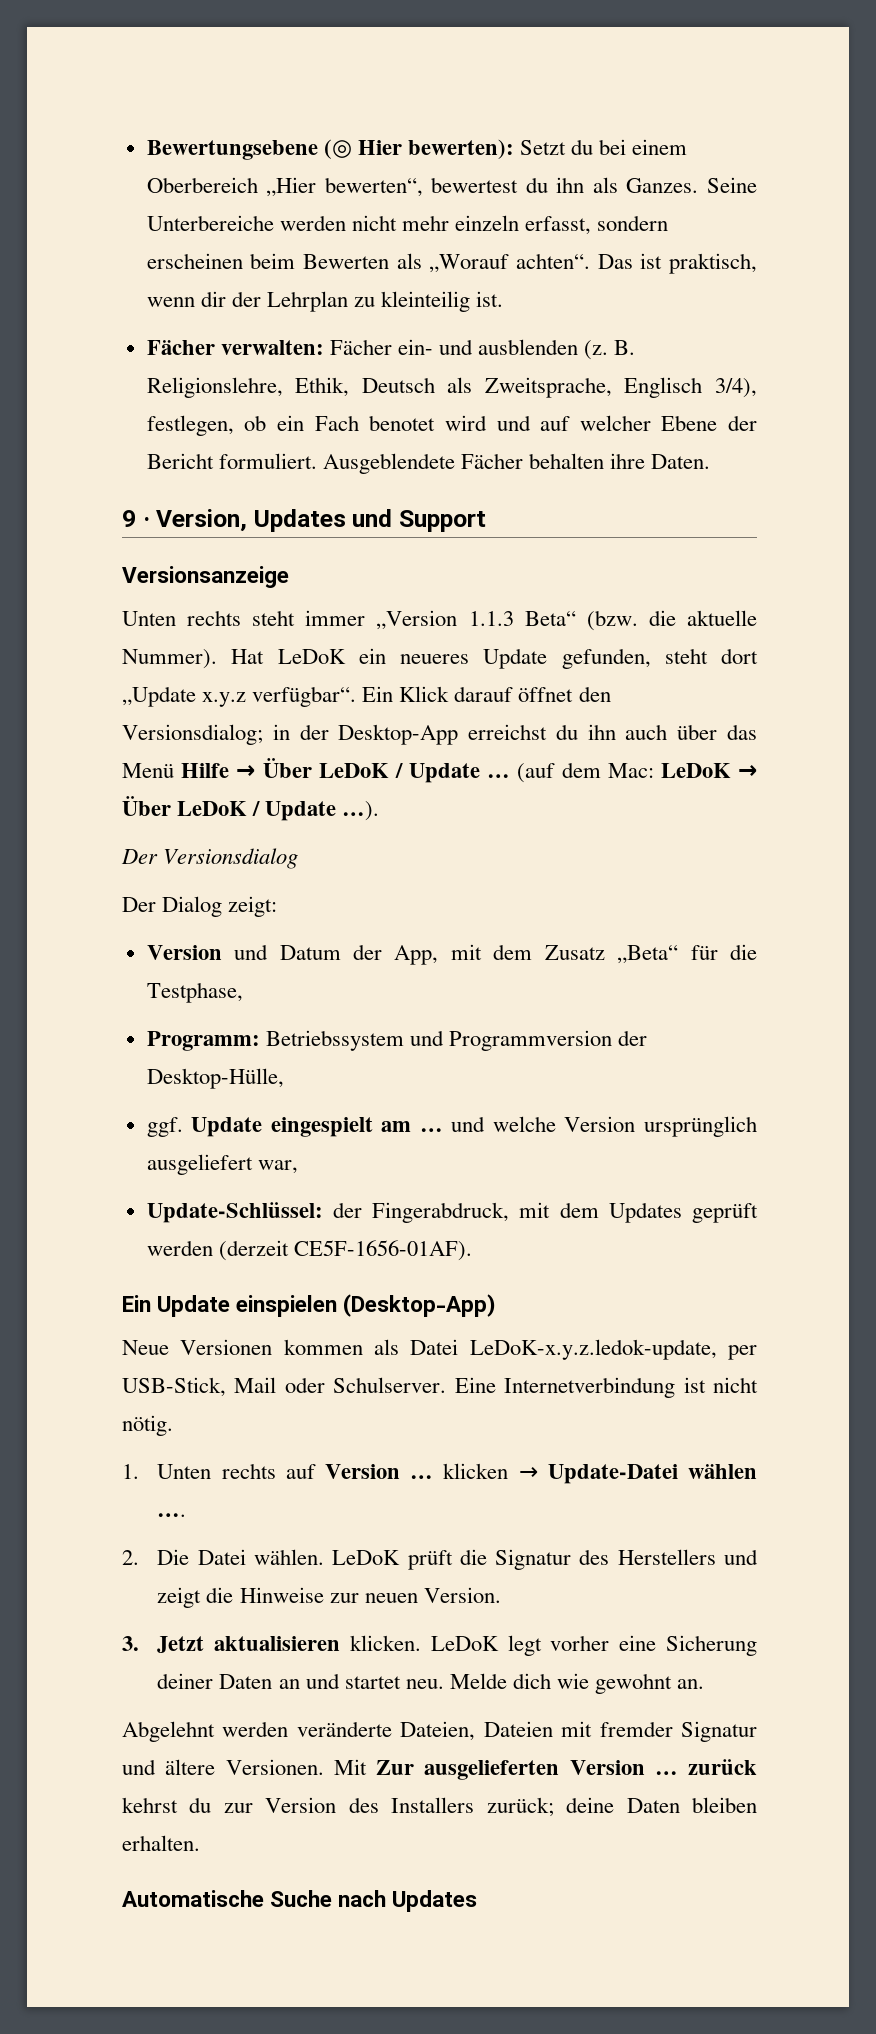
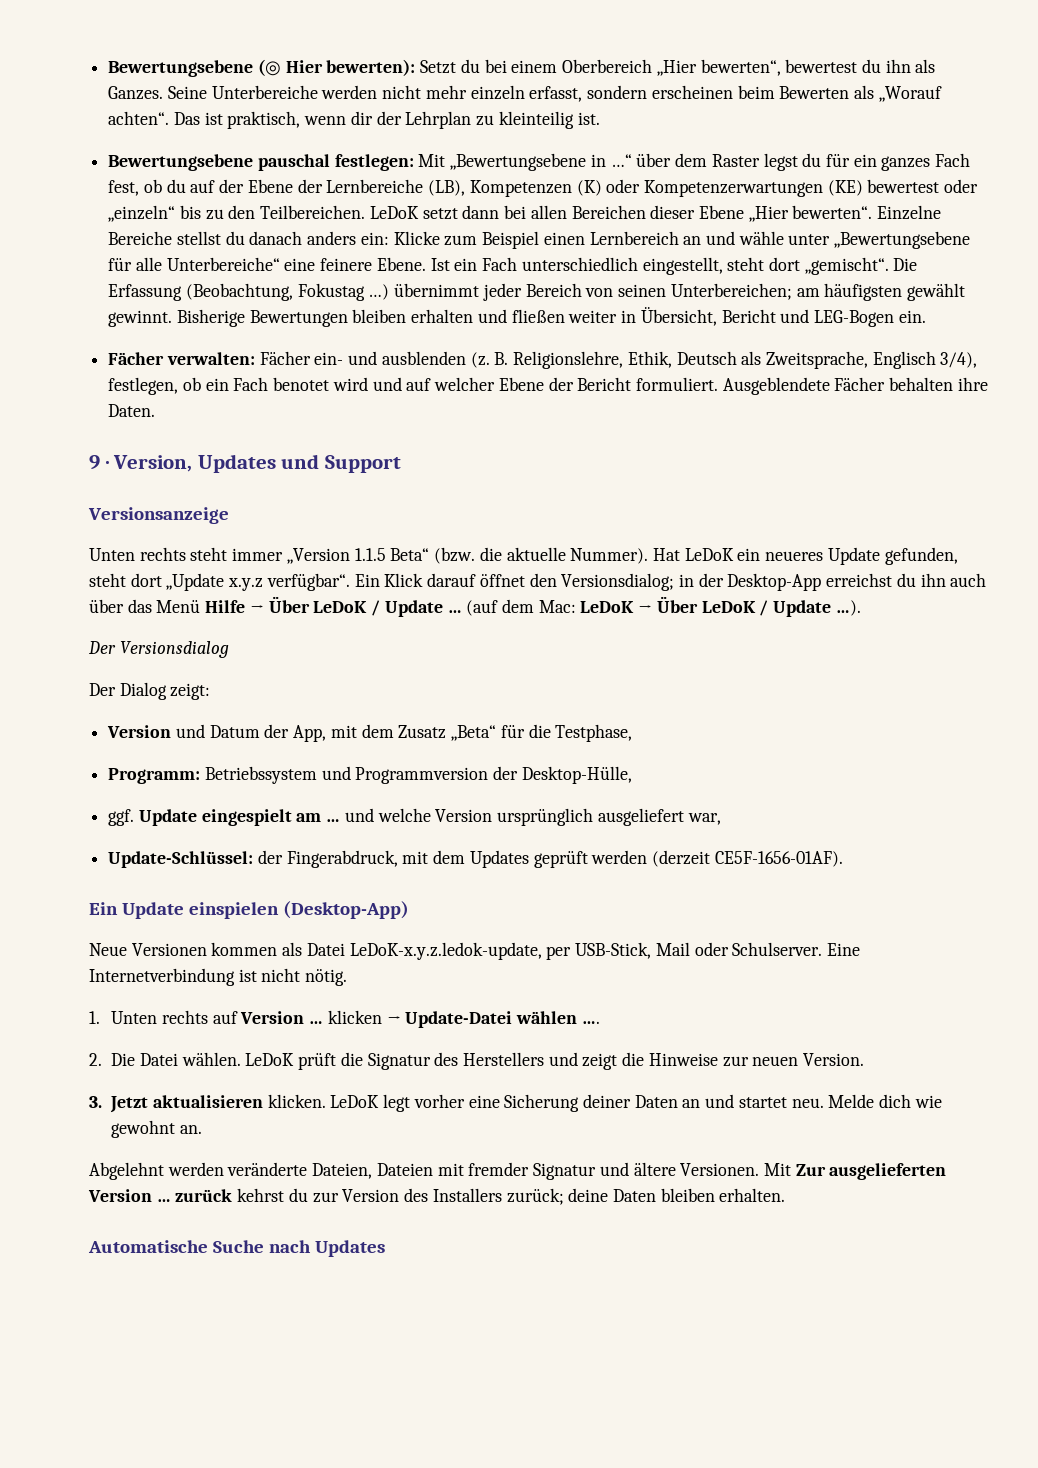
(504, 299) none -> [108,153,971,171] [108,179,979,197] [108,205,942,222] [108,231,971,249] [108,257,918,275] [108,283,965,301] [108,307,926,327] // Bewertungsebene pauschal festlegen: Mit „Bewertungsebene in …“ über dem Raster legst du für ein ganzes Fach fest, ob du auf der Ebene der Lernbereiche (LB), Kompetenzen (K) oder Kompetenzerwartungen (KE) bewertest oder „einzeln“ bis zu den Teilbereichen. LeDoK setzt dann bei allen Bereichen dieser Ebene „Hier bewerten“. Einzelne Bereiche stellst du danach anders ein: Klicke zum Beispiel einen Lernbereich an und wähle unter „Bewertungsebene für alle Unterbereiche“ eine feinere Ebene. Ist ein Fach unterschiedlich eingestellt, steht dort „gemischt“. Die Erfassung (Beobachtung, Fokustag …) übernimmt jeder Bereich von seinen Unterbereichen; am häufigsten gewählt gewinnt. Bisherige Bewertungen bleiben erhalten und fließen weiter in Übersicht, Bericht und LEG-Bogen ein.
[468,611,514,626] 1.1.3 -> [354,548,386,561] 1.1.5

